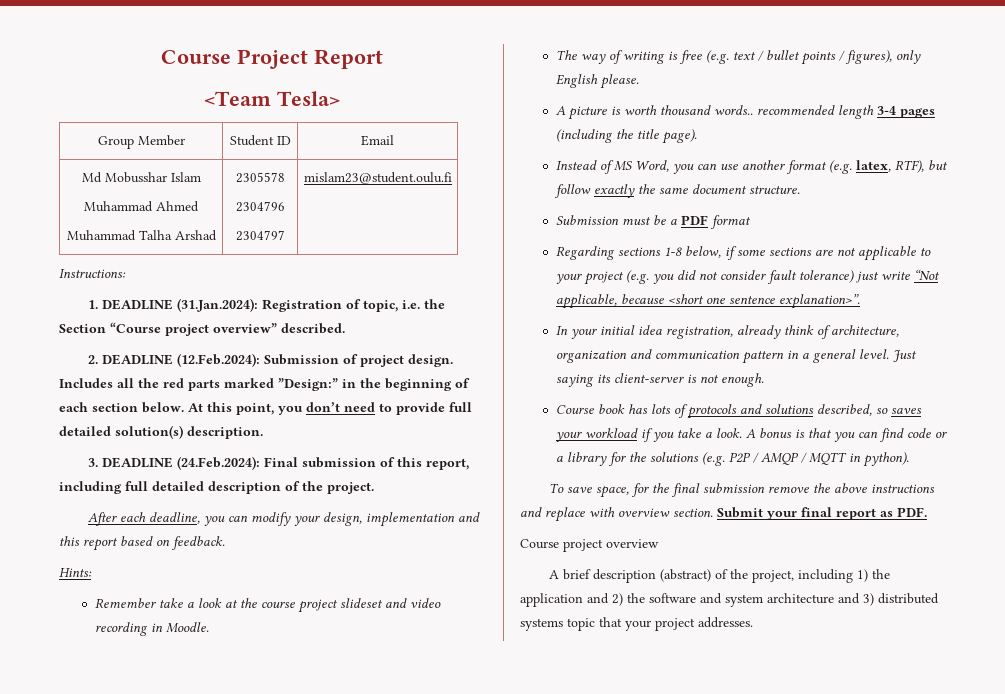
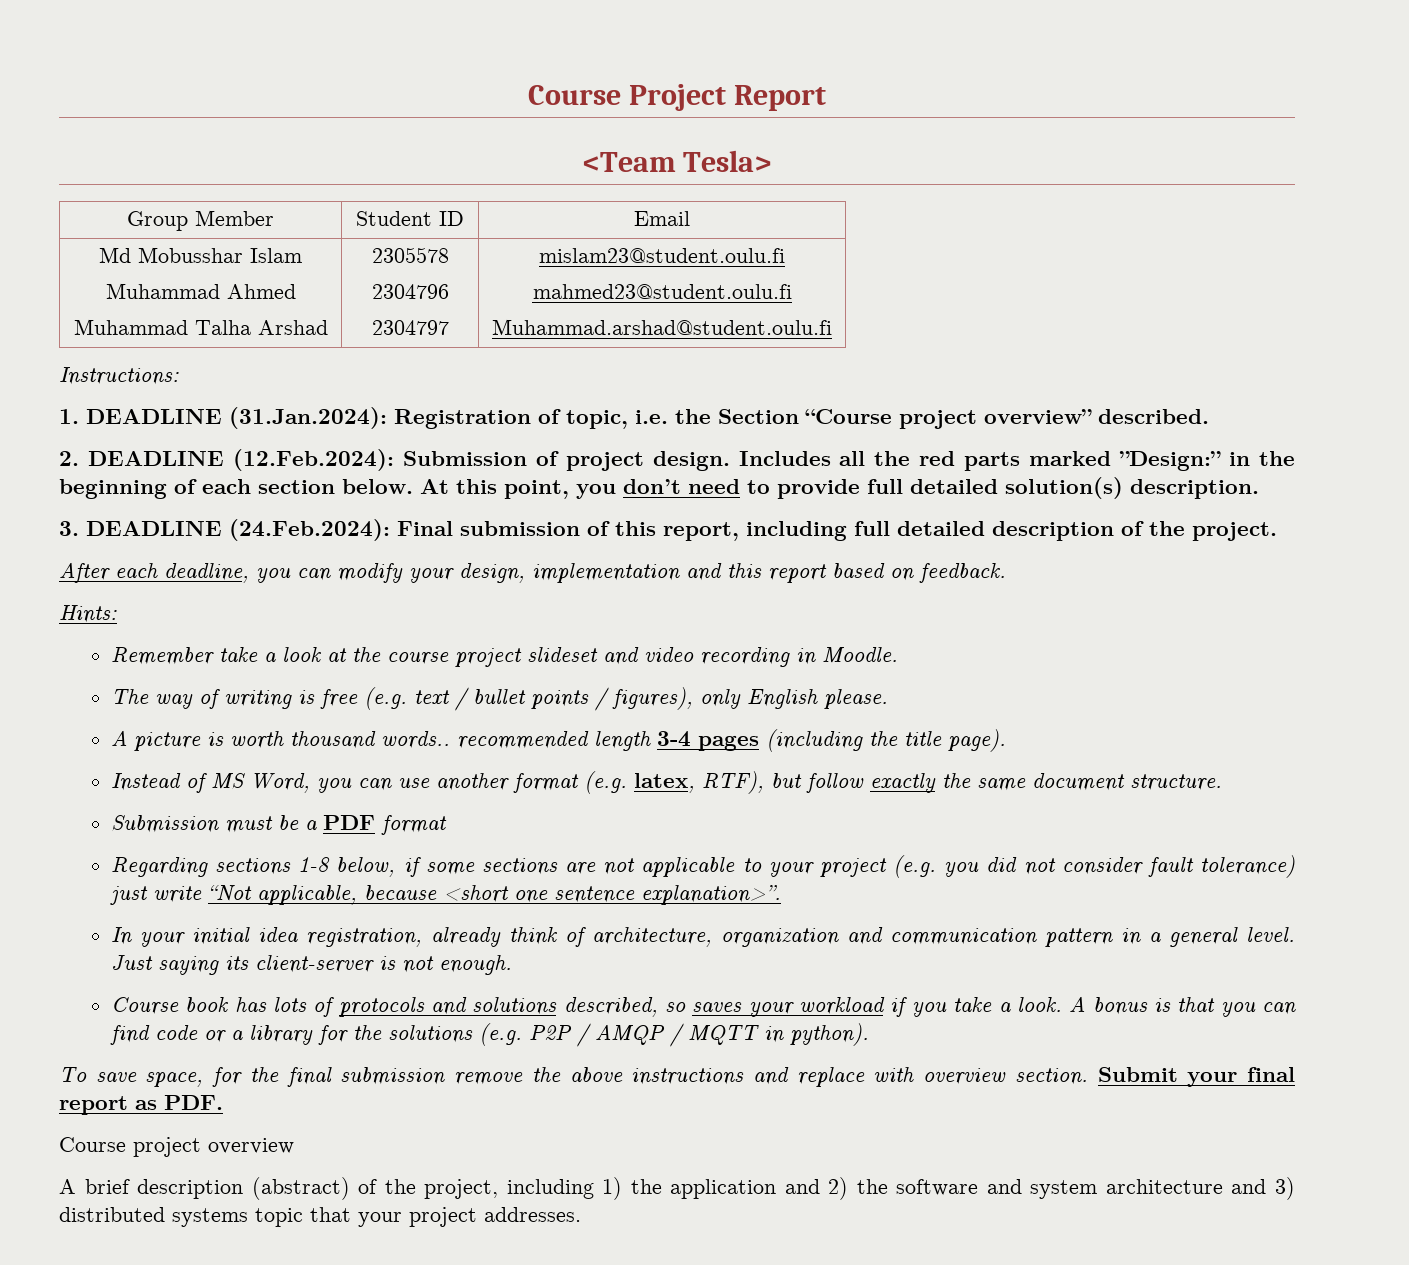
(452, 178) none -> [532,284,792,299] [492,319,832,335] // mahmed23@student.oulu.fi // Muhammad.arshad@student.oulu.fi

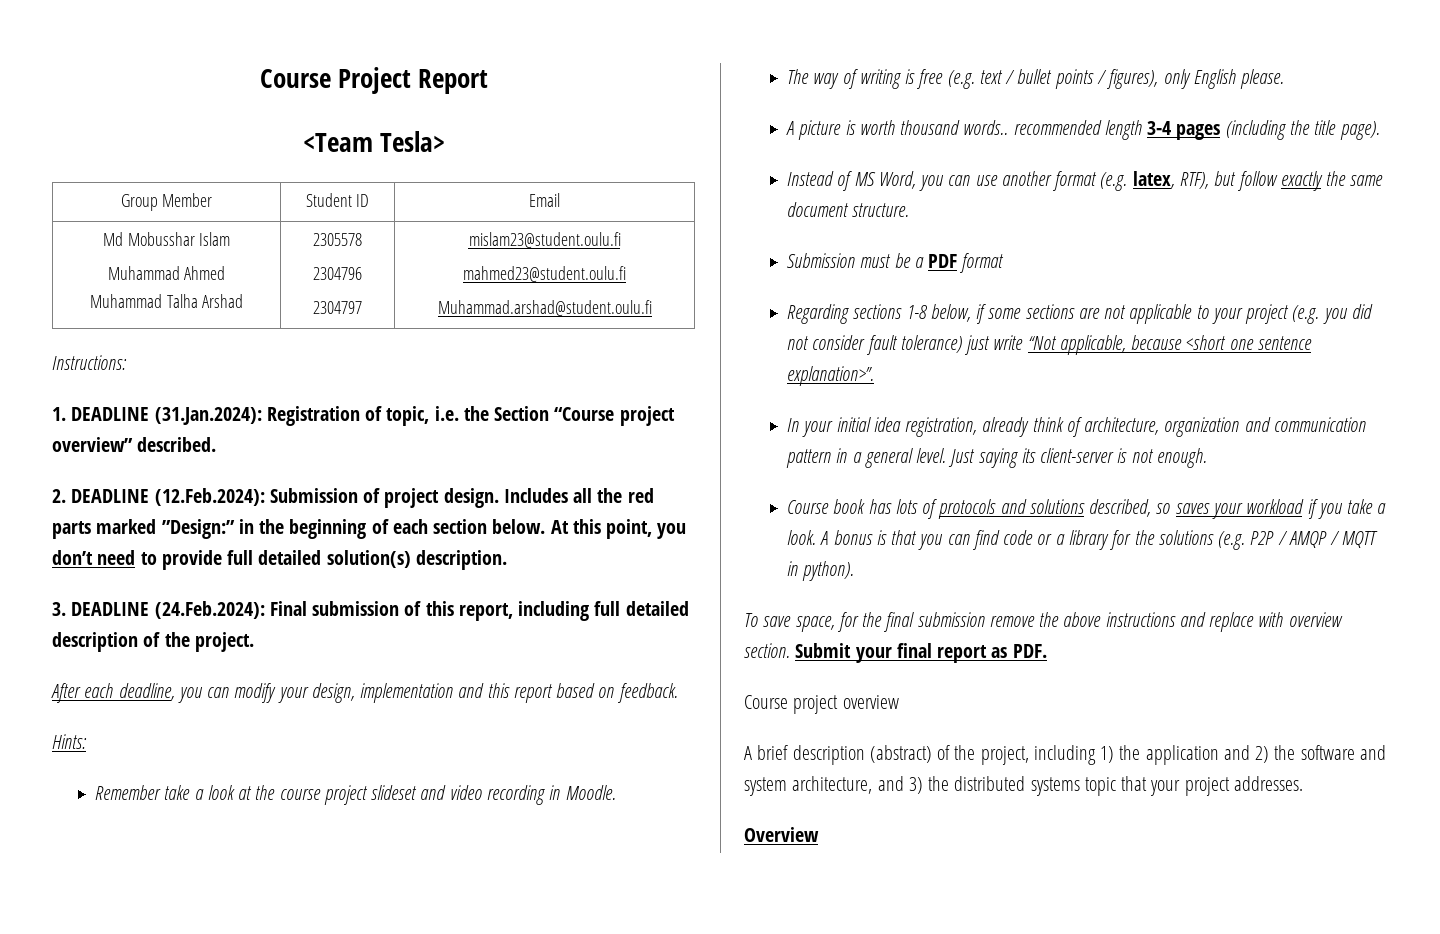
[1105,1179,1223,1194] architecture -> [792,776,873,794] architecture,
(1295, 1188) none -> [928,776,950,791] the
(581, 1214) none -> [744,827,819,842] // Overview

